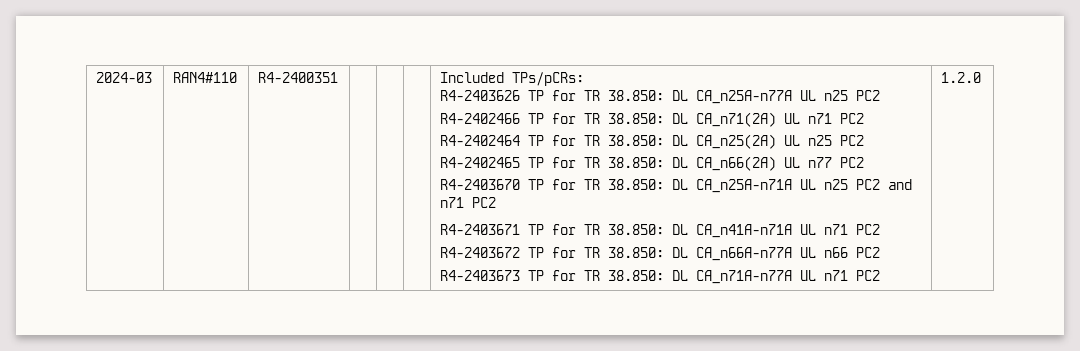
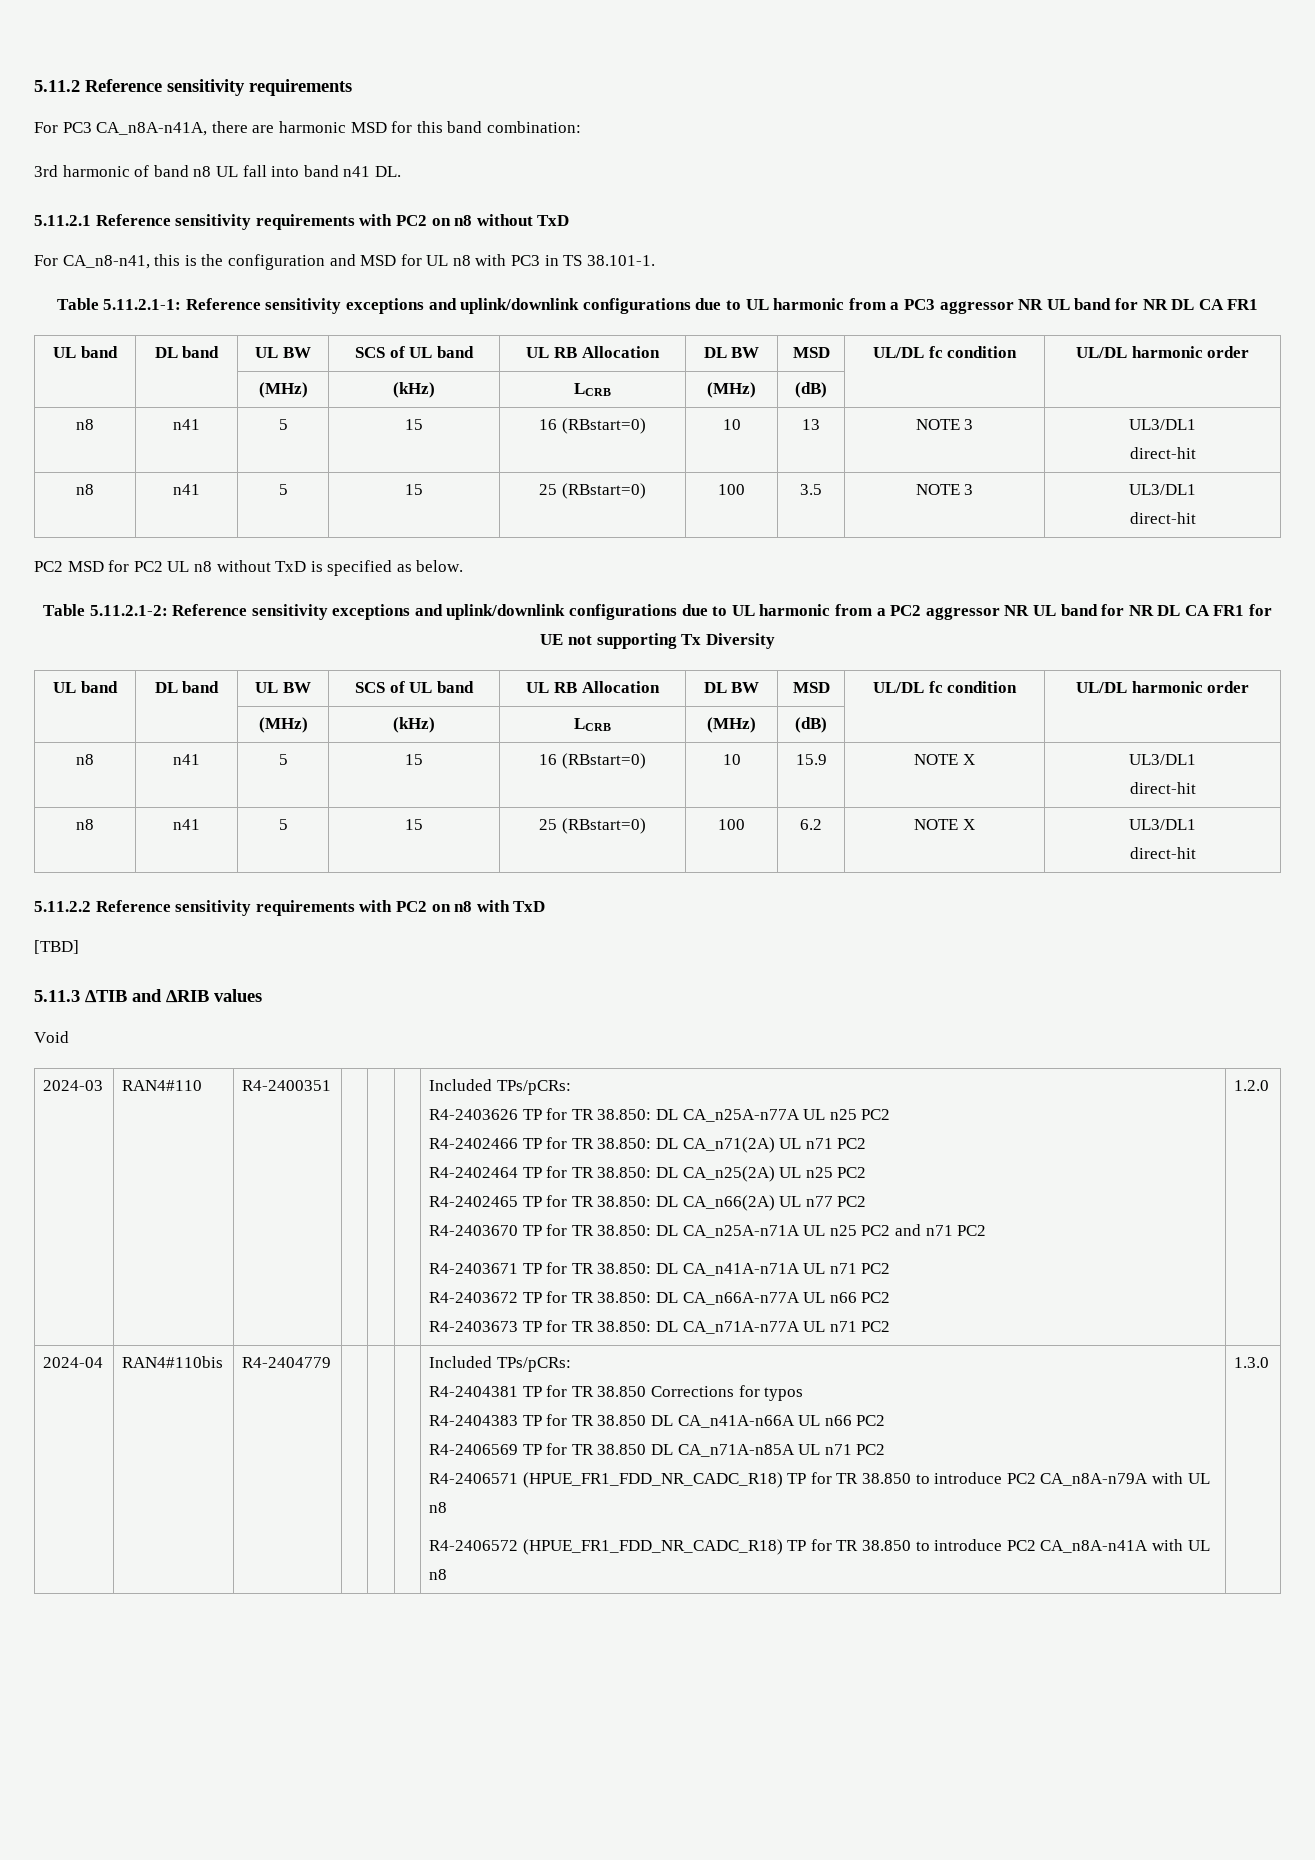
(96, 77) none -> [34,79,352,96] [34,121,581,136] [34,165,401,177] [34,214,570,230] [34,254,655,270] [56,298,1259,314] [53,346,118,358] [154,346,220,358] [255,347,311,358] [355,346,474,358] [526,346,660,358] [703,347,760,358] [792,347,830,358] [872,346,1018,358] [1075,346,1250,358] [258,382,308,398] [393,382,435,398] [574,383,611,396] [707,382,756,398] [795,382,827,398] [76,419,94,430] [173,419,200,430] [278,419,288,430] [405,419,423,430] [539,418,646,434] [722,419,741,430] [802,419,820,430] [915,419,974,430] [1129,419,1196,430] [1129,447,1196,459] [76,484,94,495] [173,484,200,495] [278,484,288,495] [405,484,423,495] [539,483,646,499] [718,484,745,495] [800,484,822,495] [915,484,974,495] [1129,484,1196,495] [1129,512,1196,524] [34,560,464,576] [42,604,1273,620] [540,633,775,649] [53,681,118,693] [154,681,220,693] [255,682,311,693] [355,681,474,693] [526,681,660,693] [703,682,760,693] [792,682,830,693] [872,681,1018,693] [1075,681,1250,693] [258,717,308,733] [393,717,435,733] [574,718,611,731] [707,717,756,733] [795,717,827,733] [76,754,94,765] [173,754,200,765] [278,754,288,765] [405,754,423,765] [539,753,646,769] [722,754,741,765] [795,754,827,765] [914,754,975,765] [1129,754,1196,765] [1129,782,1196,794] [76,819,94,830] [173,819,200,830] [278,819,288,830] [405,819,423,830] [539,818,646,834] [718,819,745,830] [800,819,822,830] [914,819,975,830] [1129,819,1196,830] [1129,847,1196,859] [34,900,546,916] [34,940,79,954] [34,989,262,1003] [34,1031,69,1043] 5.11.2 Reference sensitivity requirements // For PC3 CA_n8A-n41A, there are harmonic MSD for this band combination: // 3rd harmonic of band n8 UL fall into band n41 DL. // 5.11.2.1 Reference sensitivity requirements with PC2 on n8 without TxD // For CA_n8-n41, this is the configuration and MSD for UL n8 with PC3 in TS 38.101-1. // Table 5.11.2.1-1: Reference sensitivity exceptions and uplink/downlink configurations due to UL harmonic from a PC3 aggressor NR UL band for NR DL CA FR1 // UL band | DL band | UL BW | SCS of UL band | UL RB Allocation | DL BW | MSD | UL/DL fc condition | UL/DL harmonic order // | | (MHz) | (kHz) | LCRB | (MHz) | (dB) | | // n8 | n41 | 5 | 15 | 16 (RBstart=0) | 10 | 13 | NOTE 3 | UL3/DL1 // direct-hit // n8 | n41 | 5 | 15 | 25 (RBstart=0) | 100 | 3.5 | NOTE 3 | UL3/DL1 // direct-hit // PC2 MSD for PC2 UL n8 without TxD is specified as below. // Table 5.11.2.1-2: Reference sensitivity exceptions and uplink/downlink configurations due to UL harmonic from a PC2 aggressor NR UL band for NR DL CA FR1 for UE not supporting Tx Diversity // UL band | DL band | UL BW | SCS of UL band | UL RB Allocation | DL BW | MSD | UL/DL fc condition | UL/DL harmonic order // | | (MHz) | (kHz) | LCRB | (MHz) | (dB) | | // n8 | n41 | 5 | 15 | 16 (RBstart=0) | 10 | 15.9 | NOTE X | UL3/DL1 // direct-hit // n8 | n41 | 5 | 15 | 25 (RBstart=0) | 100 | 6.2 | NOTE X | UL3/DL1 // direct-hit // 5.11.2.2 Reference sensitivity requirements with PC2 on n8 with TxD // [TBD] // 5.11.3 ∆TIB and ∆RIB values // Void //
(982, 77) none -> [43,1357,104,1368] [122,1356,224,1368] [242,1357,332,1368] [429,1356,571,1372] [429,1385,804,1401] [429,1414,886,1428] [429,1443,886,1457] [429,1472,1210,1488] [429,1502,448,1513] [429,1539,1210,1555] [429,1569,448,1580] [1234,1357,1270,1368] // 2024-04 | RAN4#110bis | R4-2404779 | | | | Included TPs/pCRs: // R4-2404381 TP for TR 38.850 Corrections for typos // R4-2404383 TP for TR 38.850 DL CA_n41A-n66A UL n66 PC2 // R4-2406569 TP for TR 38.850 DL CA_n71A-n85A UL n71 PC2 // R4-2406571 (HPUE_FR1_FDD_NR_CADC_R18) TP for TR 38.850 to introduce PC2 CA_n8A-n79A with UL n8 // R4-2406572 (HPUE_FR1_FDD_NR_CADC_R18) TP for TR 38.850 to introduce PC2 CA_n8A-n41A with UL n8 | 1.3.0

